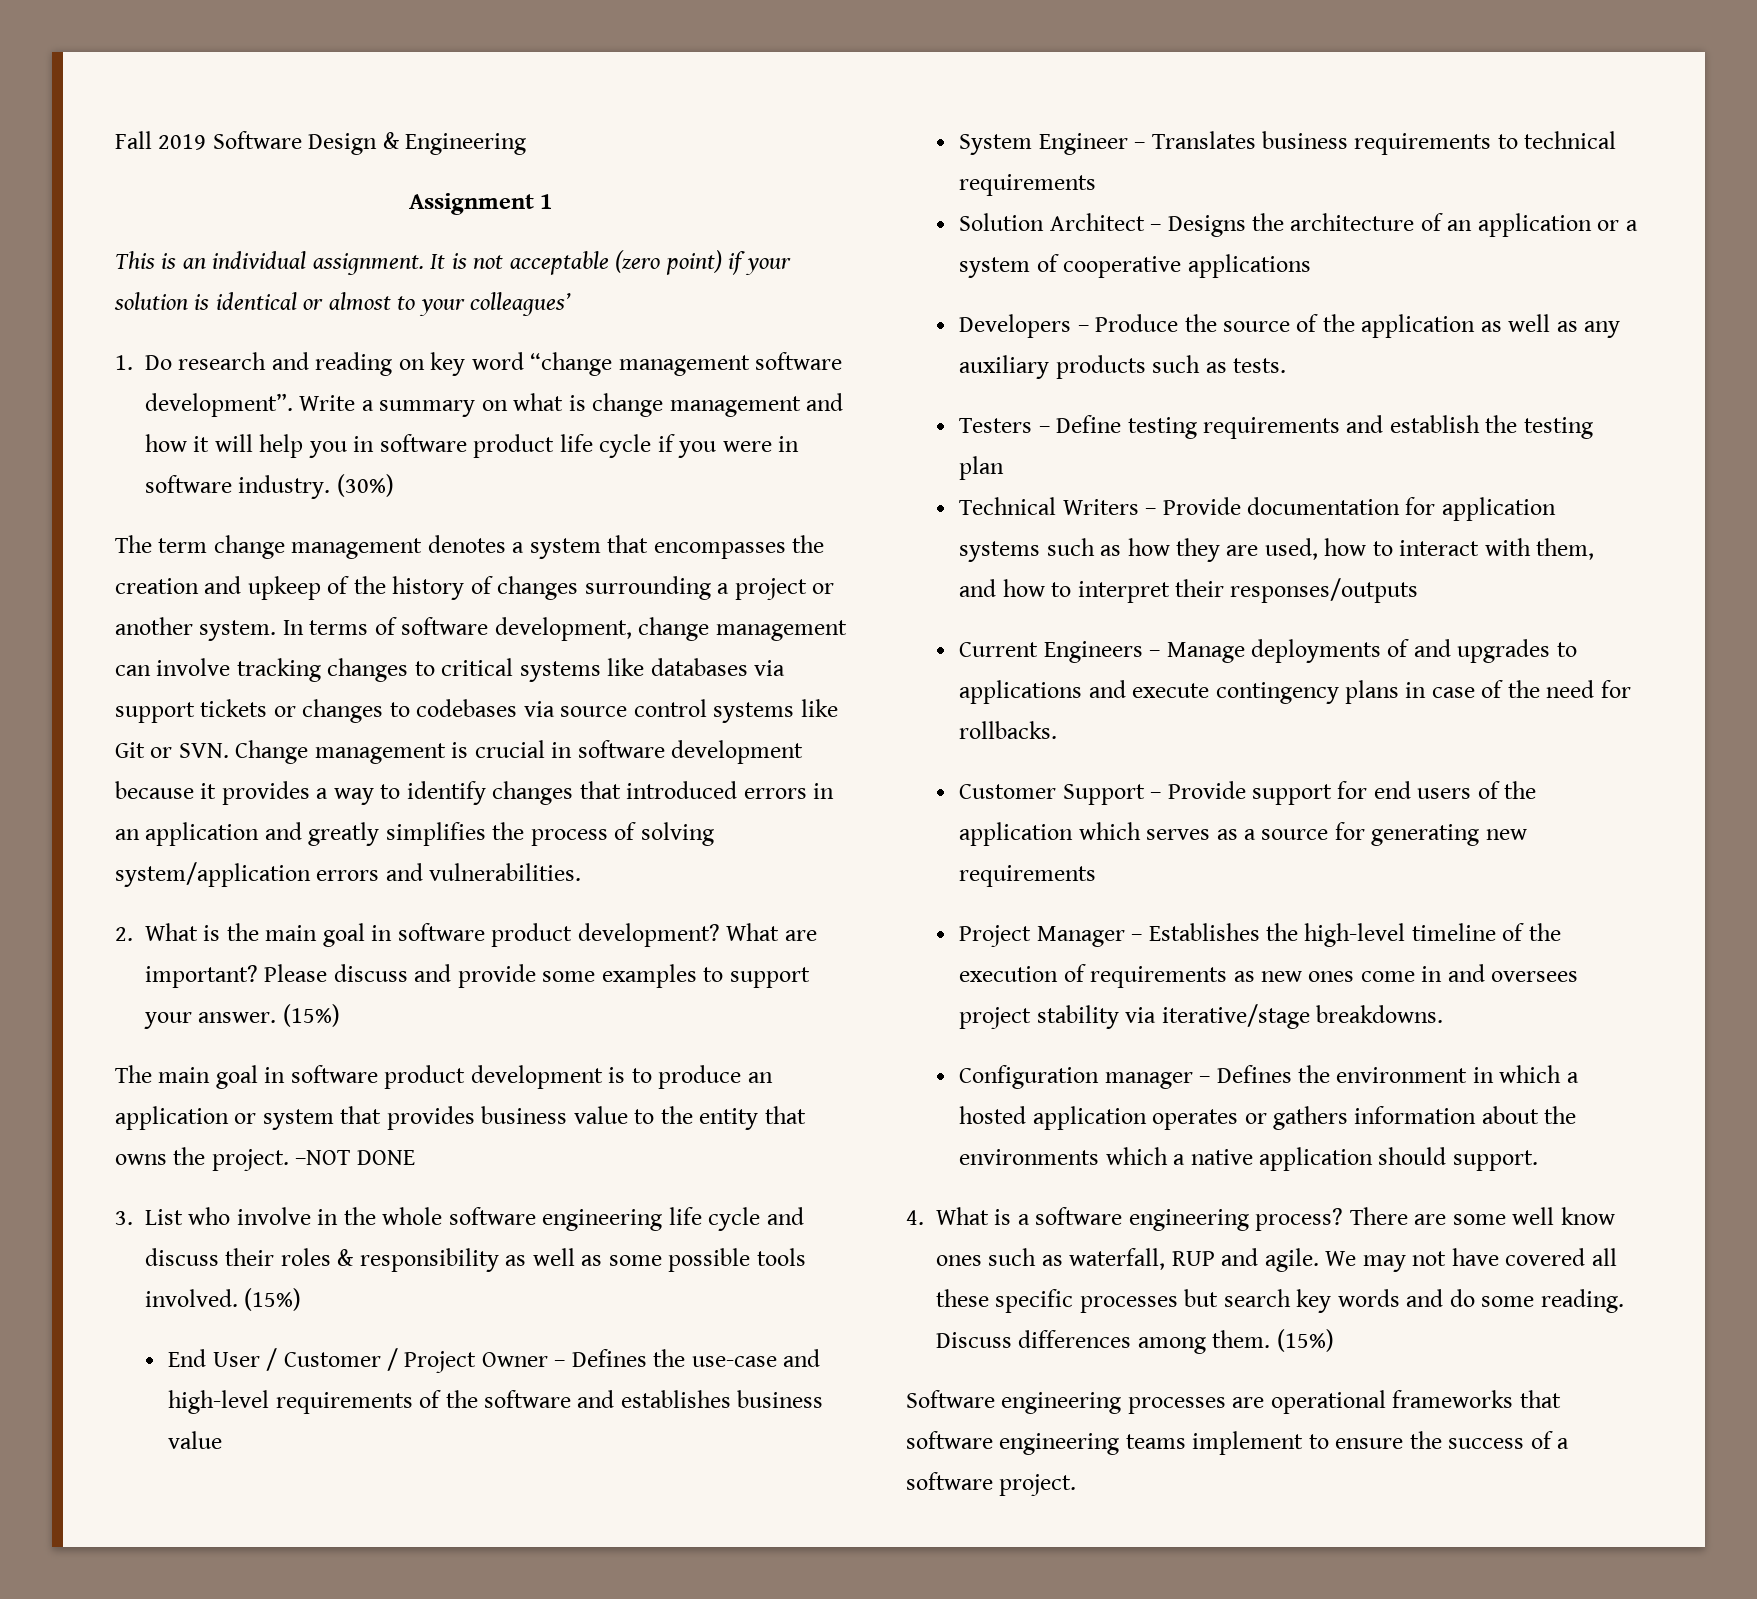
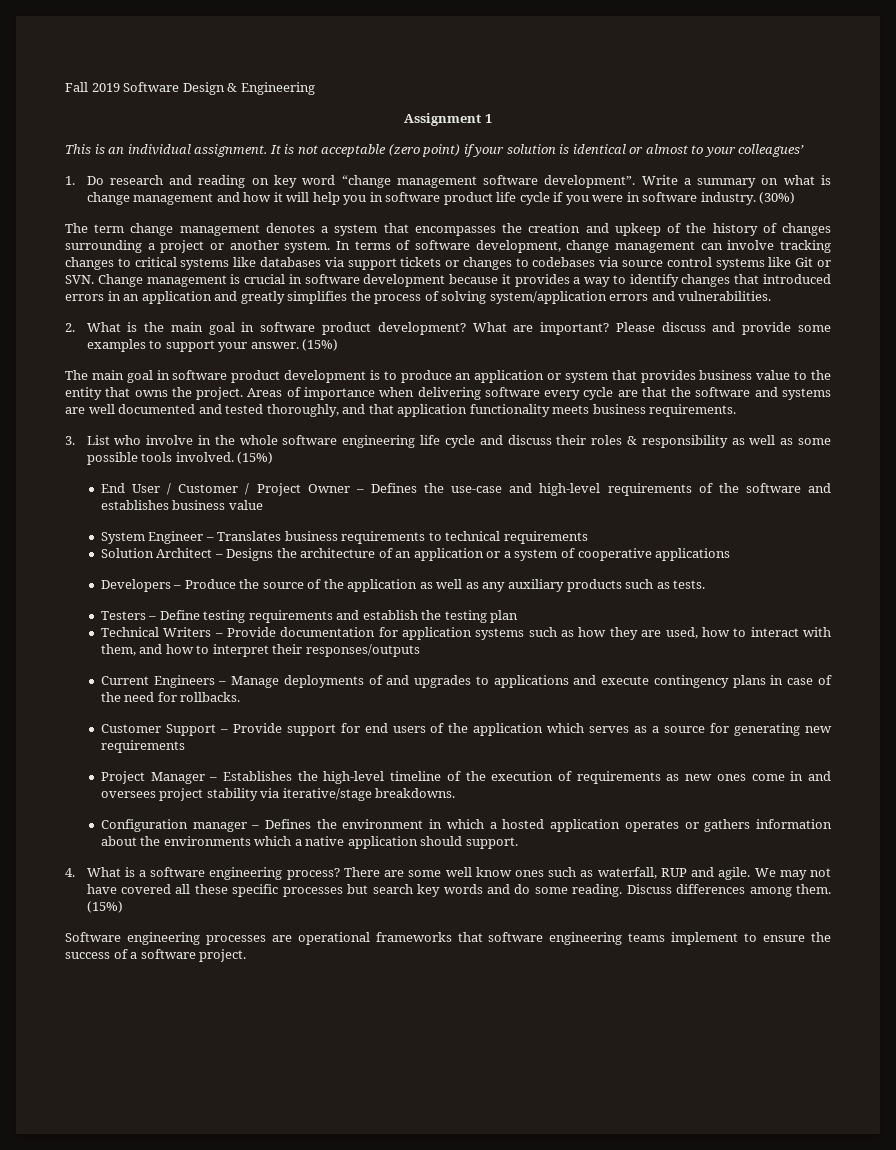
[295,1150,415,1165] –NOT DONE -> [247,387,832,400] [65,404,737,417] Areas of importance when delivering software every cycle are that the software and systems are well documented and tested thoroughly, and that application functionality meets business requirements.

